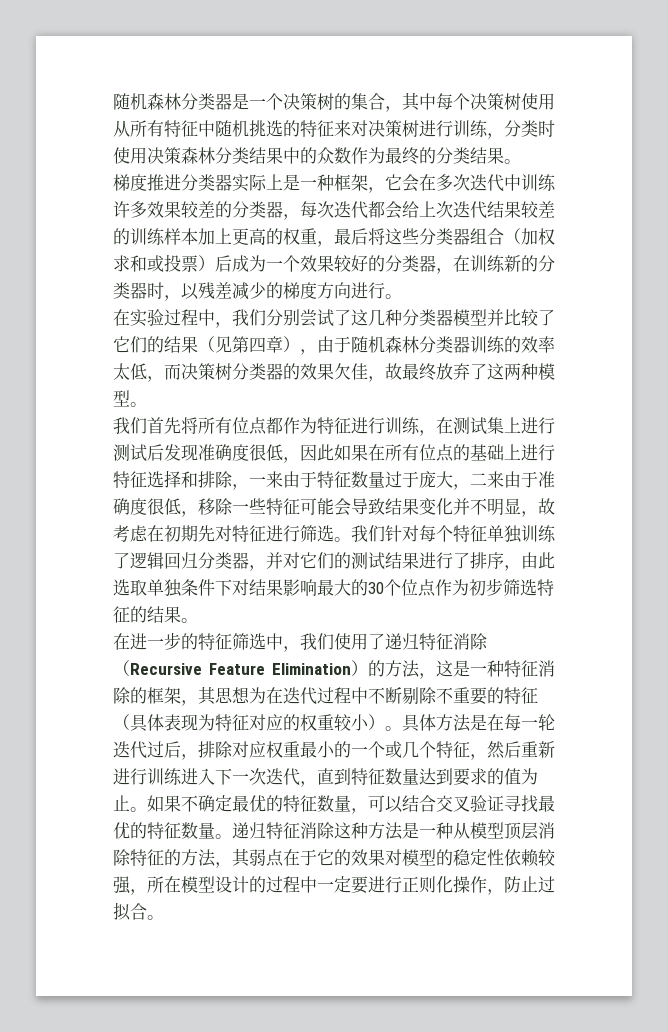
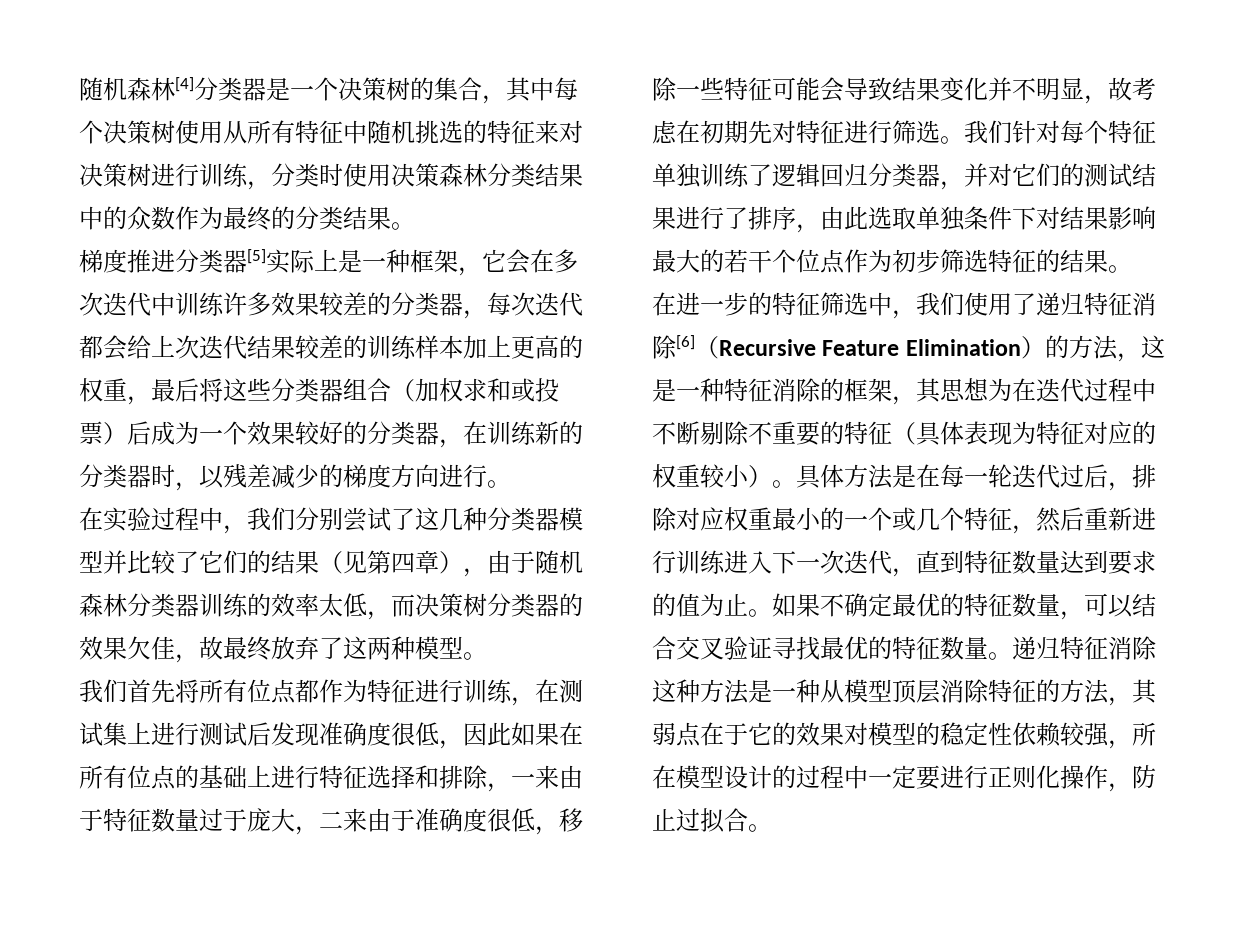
[113,93,181,110] 随机森林 -> [79,77,194,101] 随机森林[4]
(232, 182) none -> [247,249,266,264] [5]
[368,582,384,594] 30 -> [724,249,772,273] 若干
(488, 641) none -> [676,335,695,350] [6]

